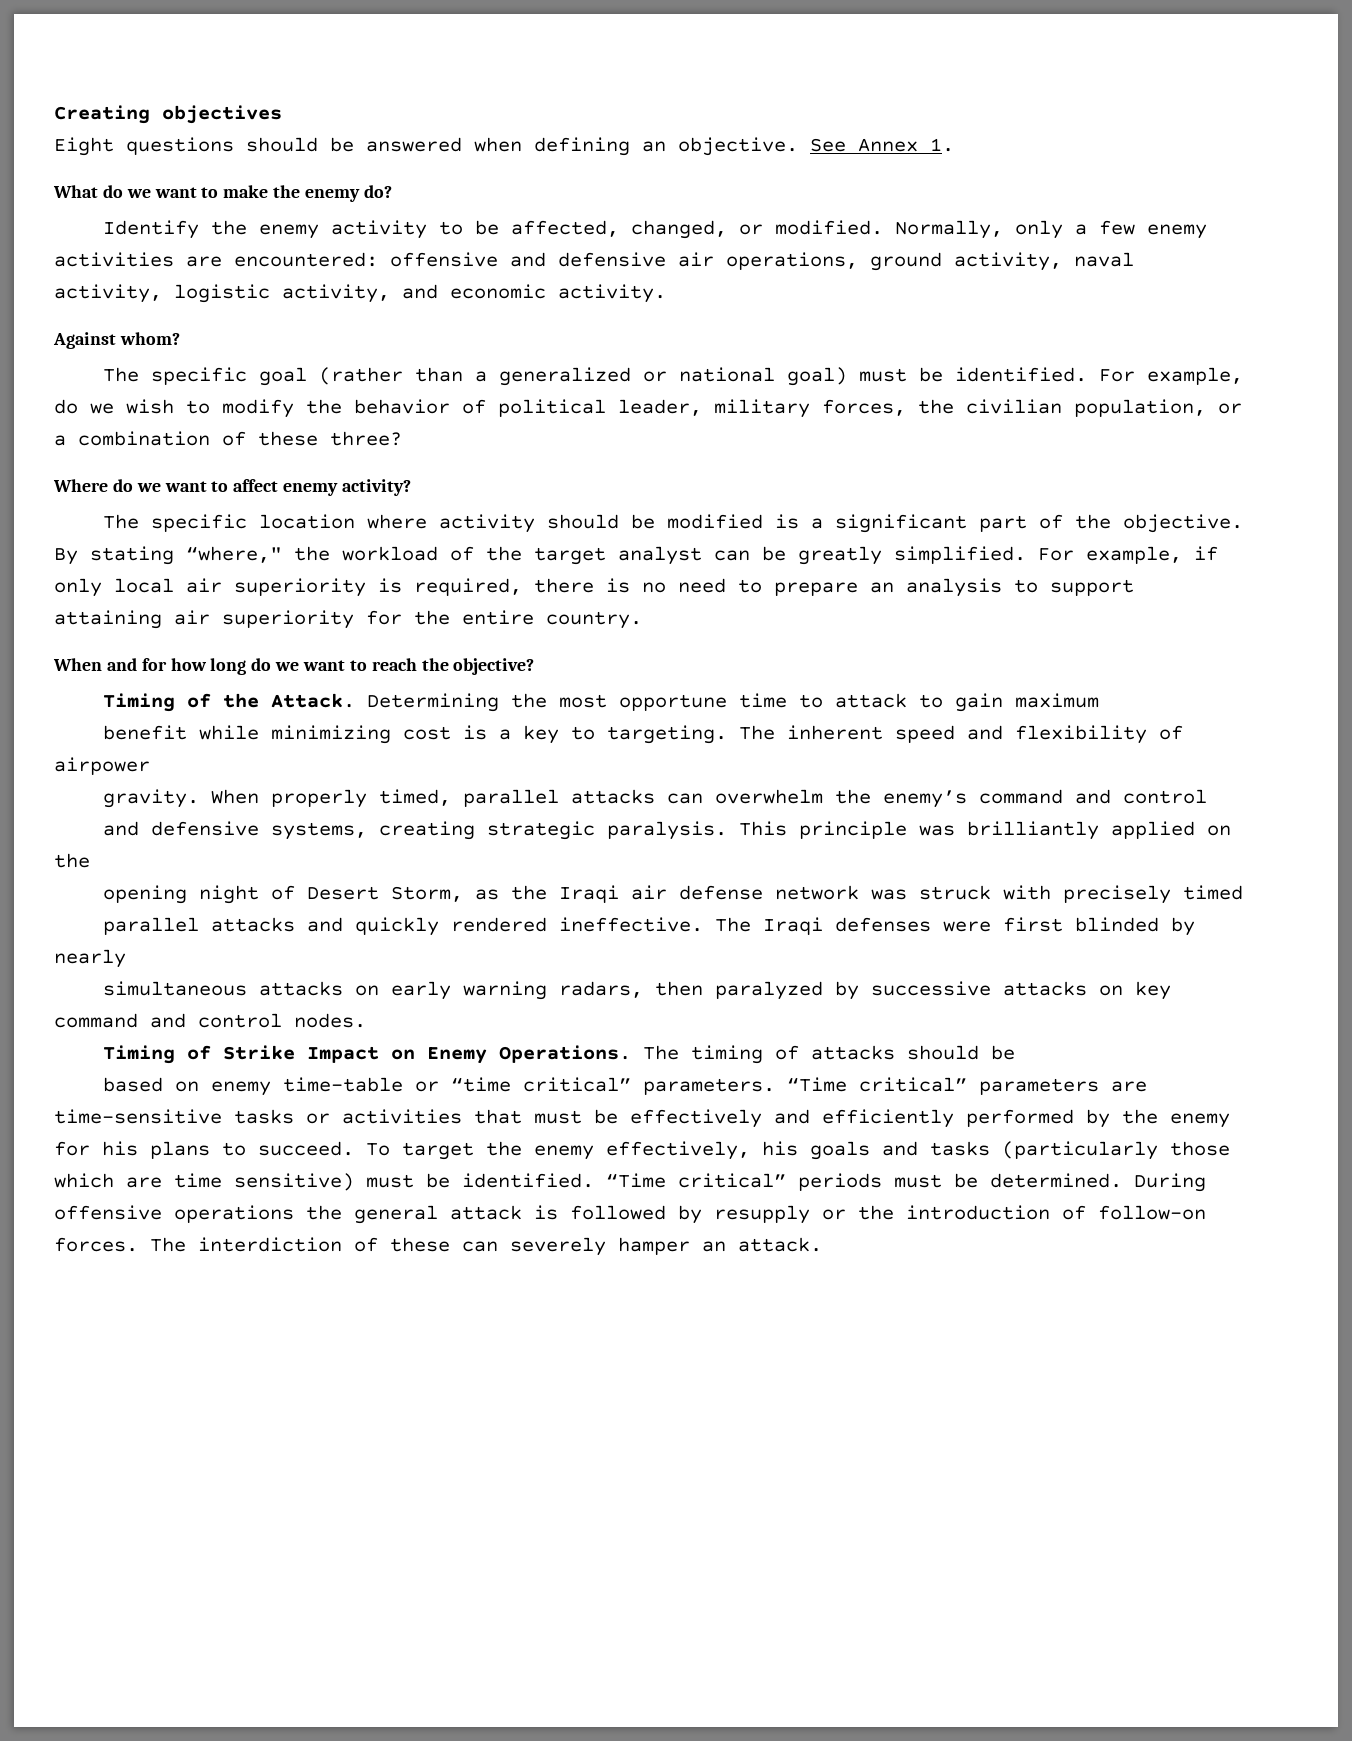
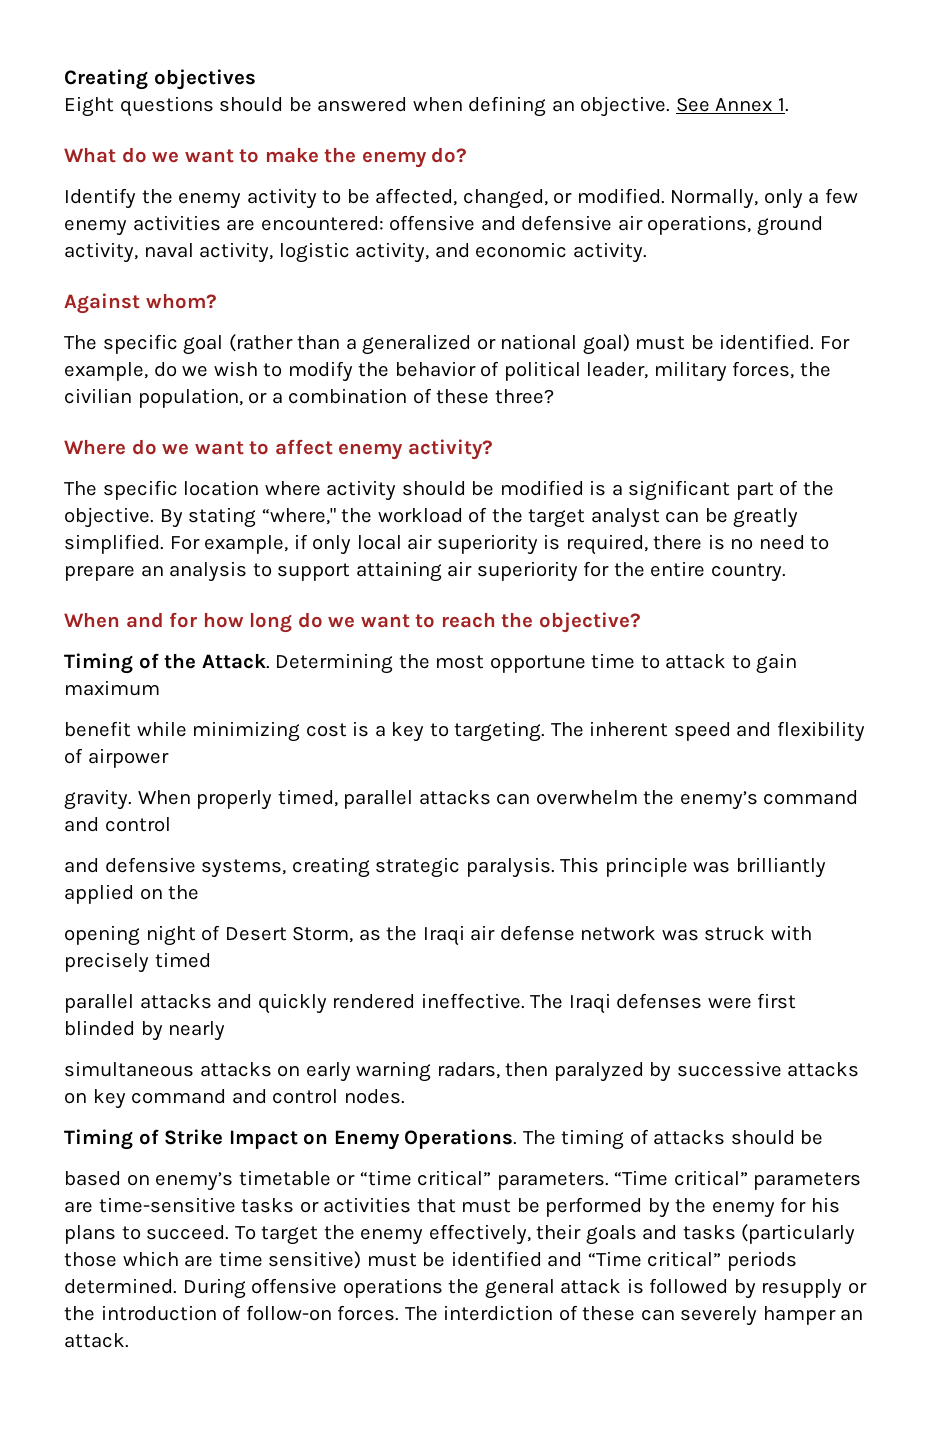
[210,1077,403,1096] enemy time-table -> [155,1170,331,1191] enemy’s timetable
[630,1109,954,1128] effectively and efficiently -> (540, 1205) none
[762,1141,798,1156] his -> [536,1224,582,1240] their
[462,1173,594,1188] identified. -> [450,1251,583,1267] identified and
[894,1173,978,1188] must be -> (797, 1261) none

